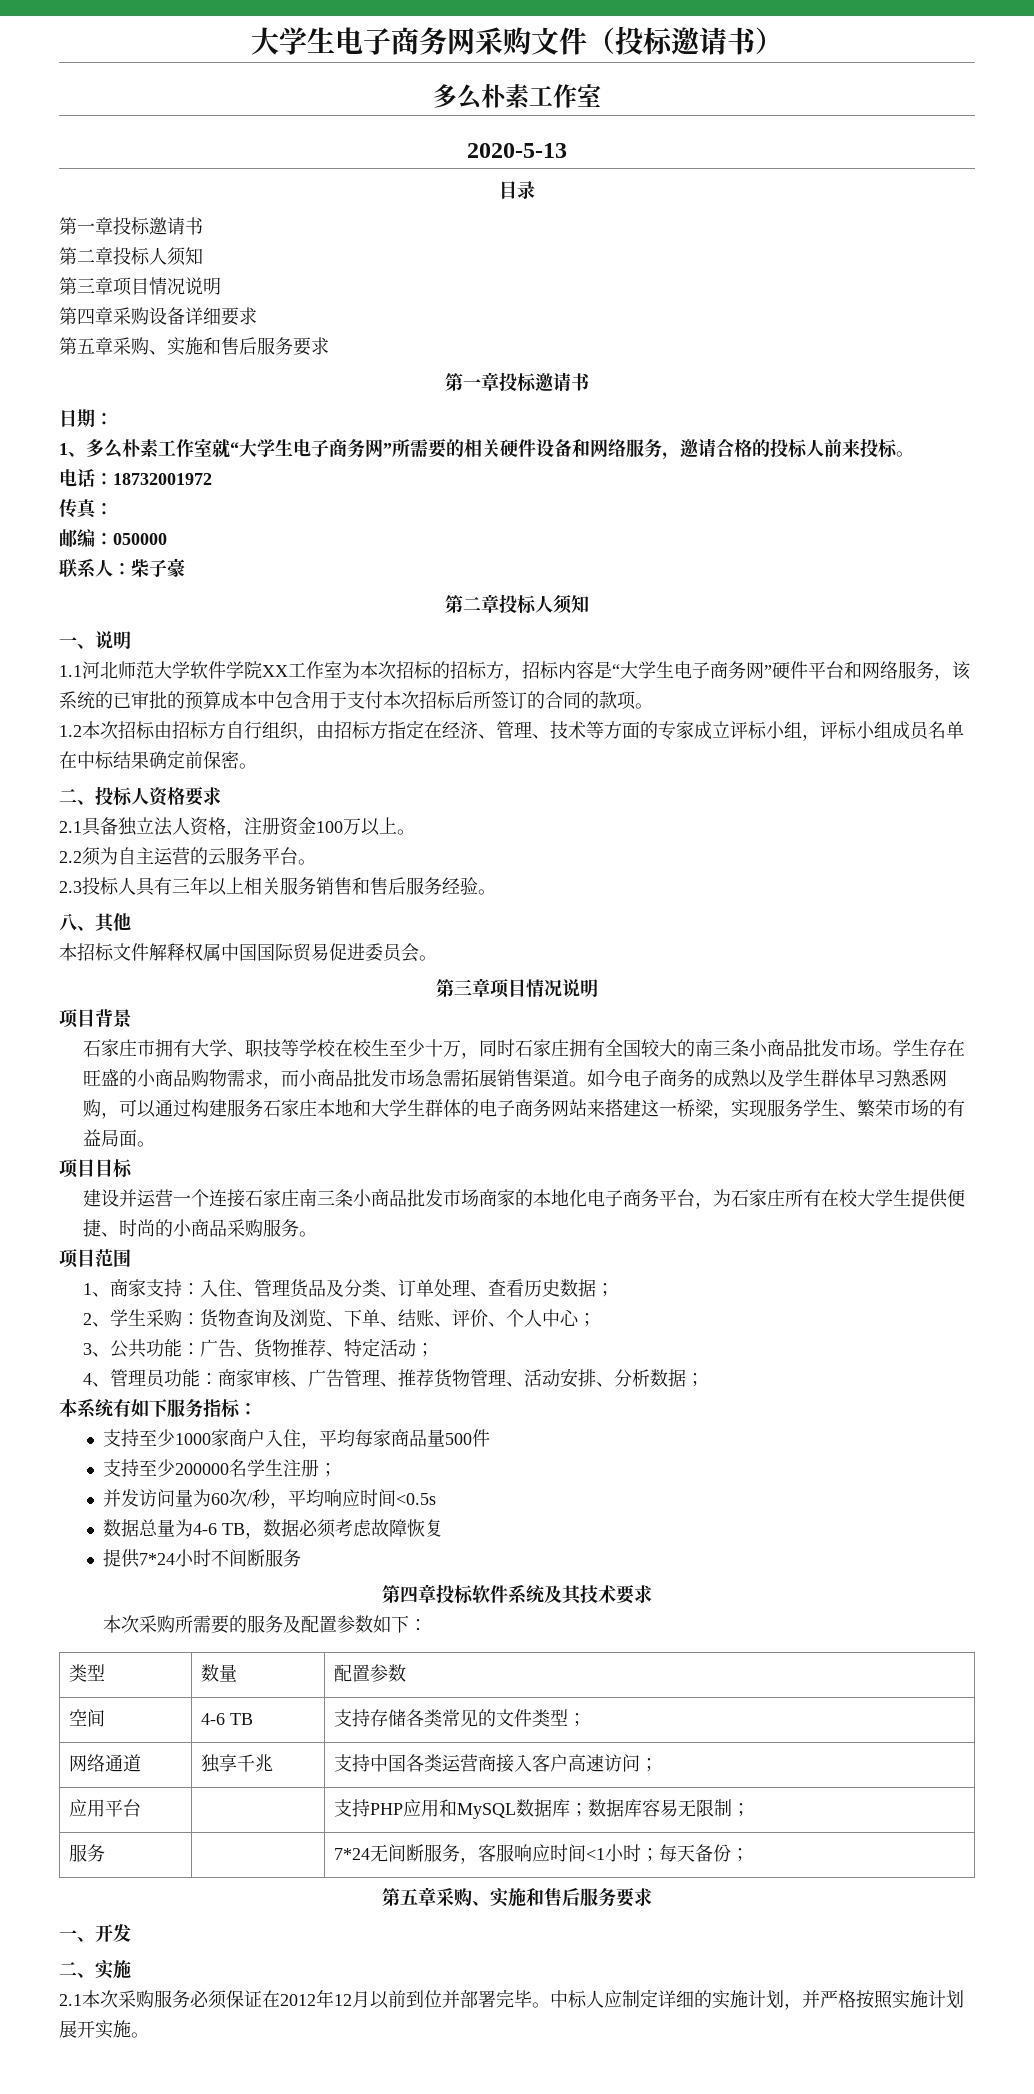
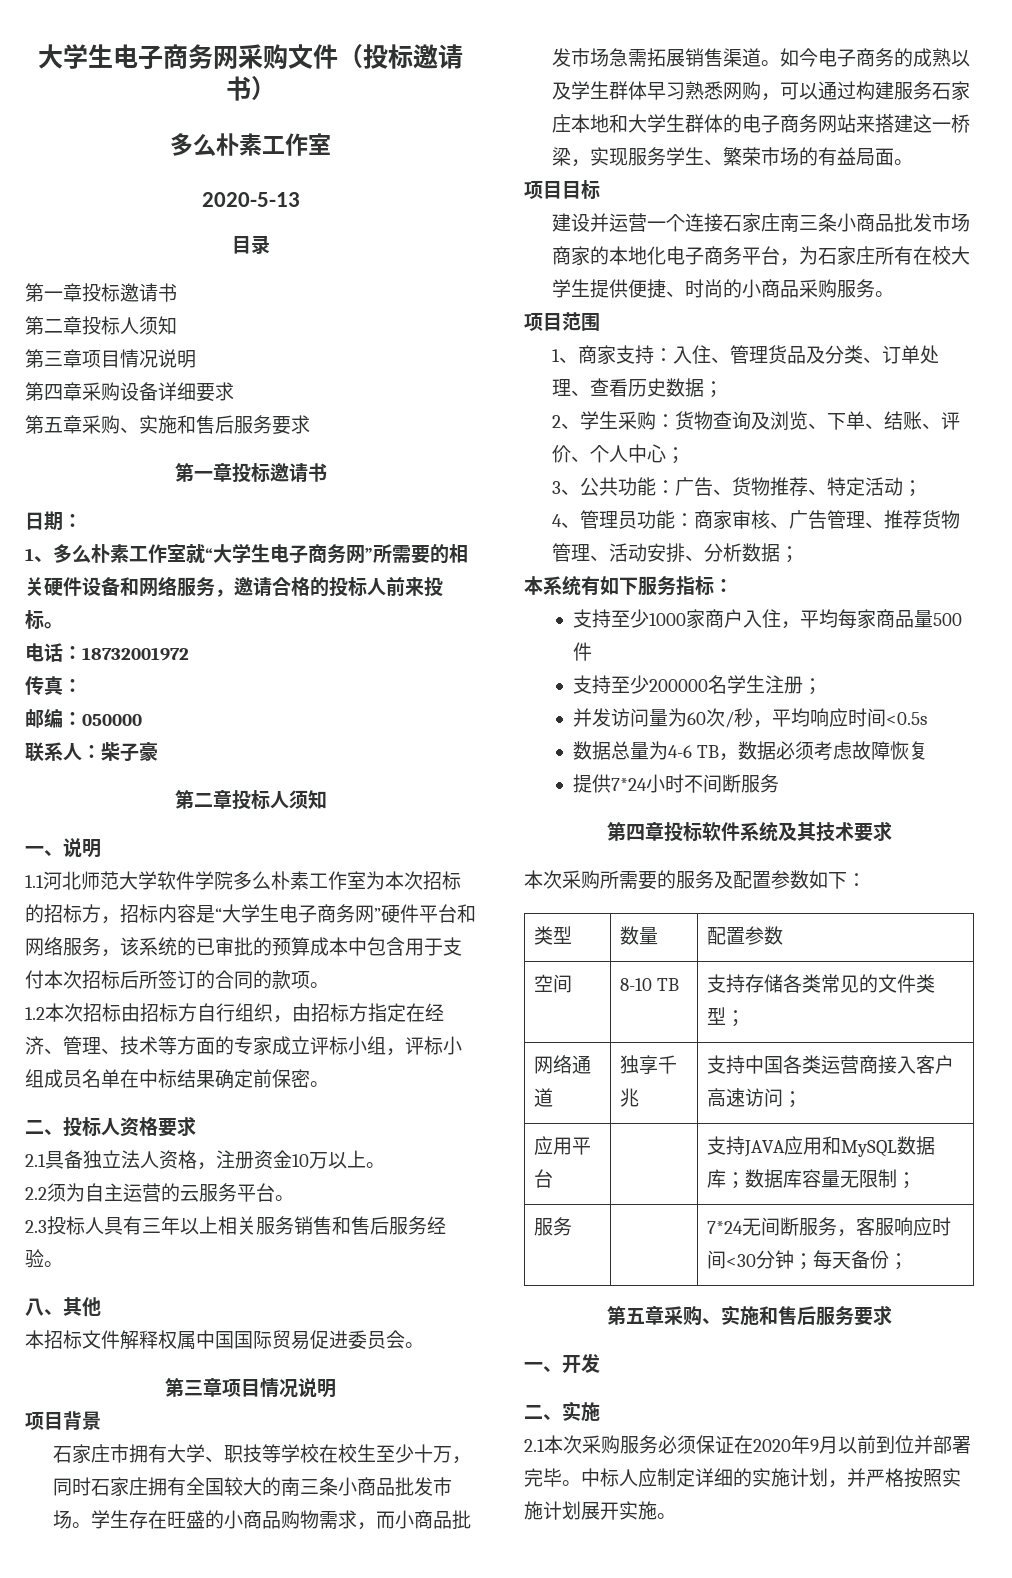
[262,665,288,677] XX -> [233,871,309,890] 多么朴素
[316,821,343,833] 100 -> [292,1154,309,1167] 10
[201,1713,226,1725] 4-6 -> [620,978,653,991] 8-10
[370,1803,404,1815] PHP -> [744,1140,786,1157] JAVA
[660,1799,679,1817] 易 -> [821,1170,841,1188] 量
[586,1844,642,1862] <1小时 -> [726,1250,795,1269] <30分钟
[280,1989,352,2008] 2012年12 -> [753,1435,819,1454] 2020年9

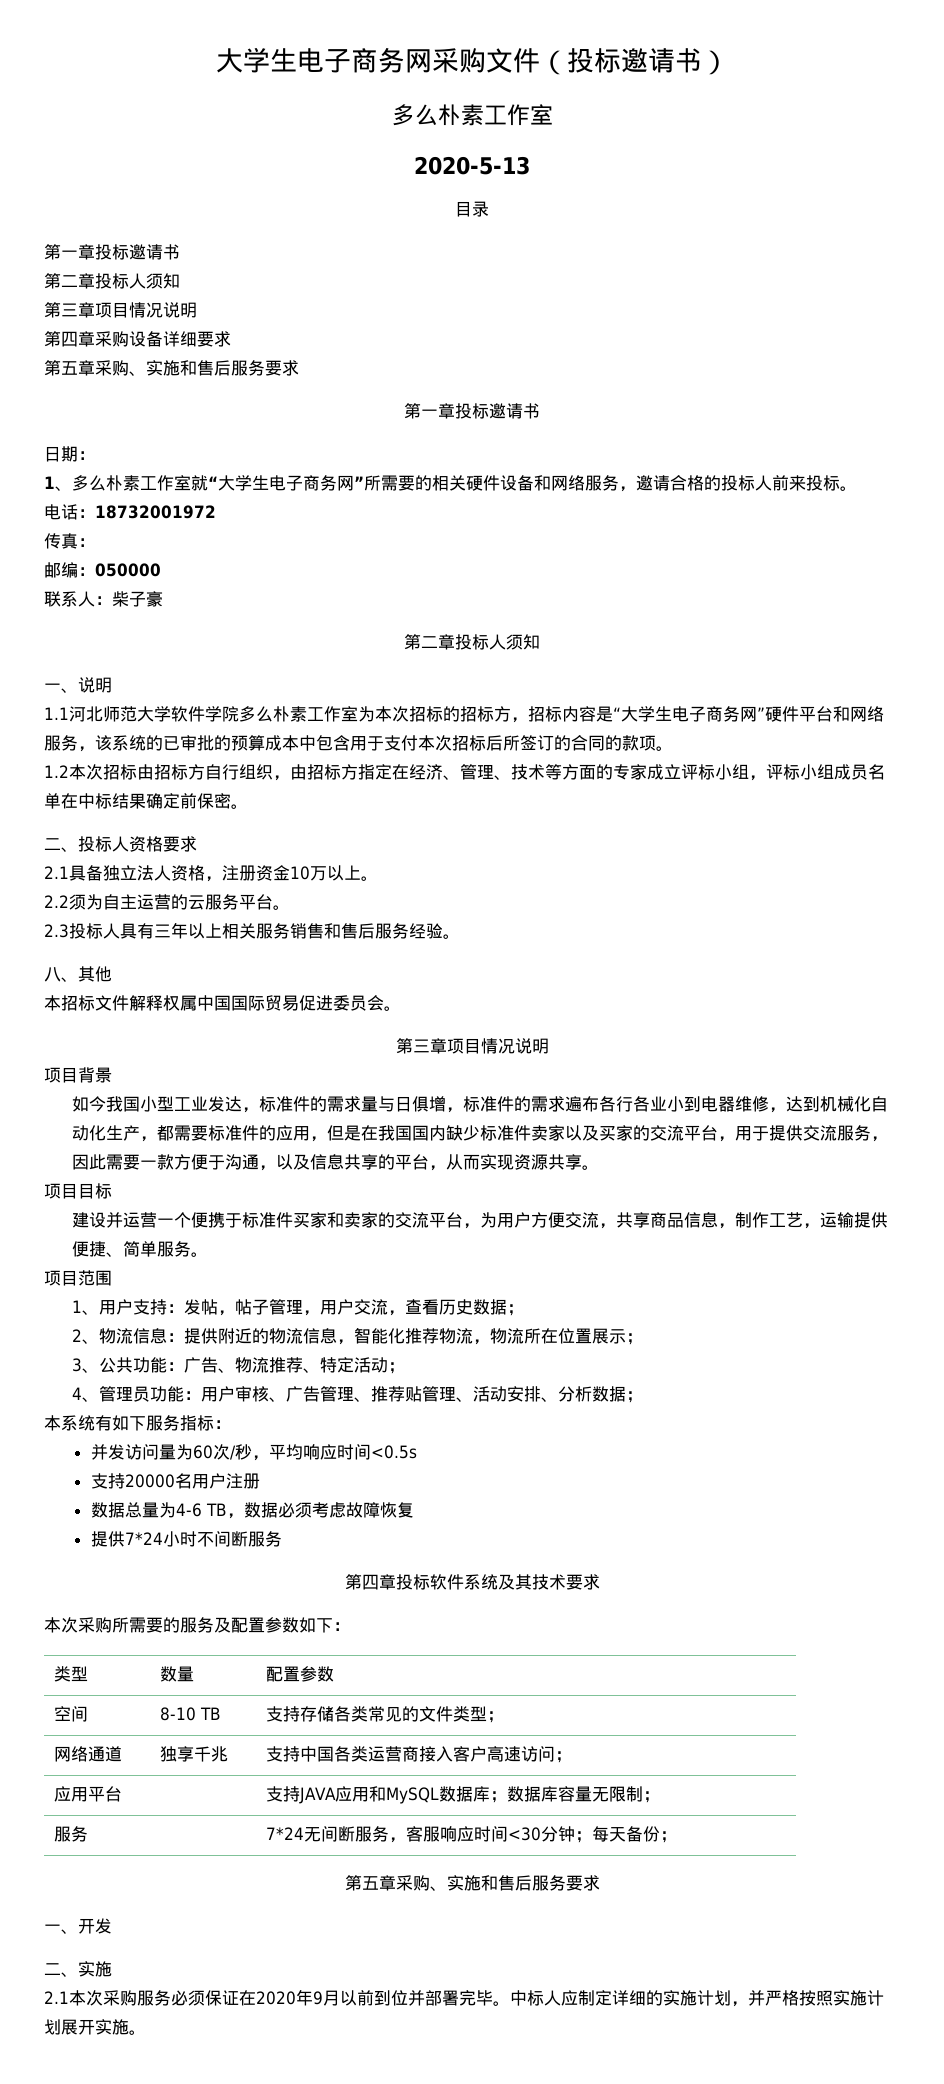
[53,1444,472,1464] [53,1477,453,1497] [53,1510,472,1530] [552,48,971,67] [552,81,971,101] [552,114,971,133] [552,147,895,167] 石家庄市拥有大学、职技等学校在校生至少十万，同时石家庄拥有全国较大的南三条小商品批发市场。学生存在旺盛的小商品购物需求，而小商品批发市场急需拓展销售渠道。如今电子商务的成熟以及学生群体早习熟悉网购，可以通过构建服务石家庄本地和大学生群体的电子商务网站来搭建这一桥梁，实现服务学生、繁荣市场的有益局面 -> [72,1096,889,1113] [72,1125,889,1142] [72,1154,583,1171] 如今我国小型工业发达，标准件的需求量与日俱增，标准件的需求遍布各行各业小到电器维修，达到机械化自动化生产，都需要标准件的应用，但是在我国国内缺少标准件卖家以及买家的交流平台，用于提供交流服务，因此需要一款方便于沟通，以及信息共享的平台，从而实现资源共享
[685,213,971,233] [552,246,971,266] [552,279,838,299] 连接石家庄南三条小商品批发市场商家的本地化电子商务平台，为石家庄所有在校大学生提供便捷、时尚的小商品采购 -> [191,1212,889,1229] [72,1241,158,1257] 便携于标准件买家和卖家的交流平台，为用户方便交流，共享商品信息，制作工艺，运输提供便捷、简单
[578,345,940,365] [552,379,591,396] 商家支持：入住、管理货品及分类、订单处理、 -> [99,1299,406,1316] 用户支持：发帖，帖子管理，用户交流，
[580,411,961,430] [552,444,667,463] 学生采购：货物查询及浏览、下单、结账、评价、个人中心 -> [99,1327,627,1345] 物流信息：提供附近的物流信息，智能化推荐物流，物流所在位置展示
[732,477,771,496] 货物 -> [235,1357,270,1373] 物流
[694,510,733,530] 商家 -> [201,1386,236,1402] 用户
[922,510,961,529] 货物 -> [405,1386,423,1402] 贴
[572,609,962,629] [572,642,592,661] [572,675,822,695] // 支持至少1000家商户入住，平均每家商品量500件 // 支持至少200000名学生注册； -> (231, 1424) none
(927, 718) none -> [90,1473,260,1489] // 支持20000名用户注册

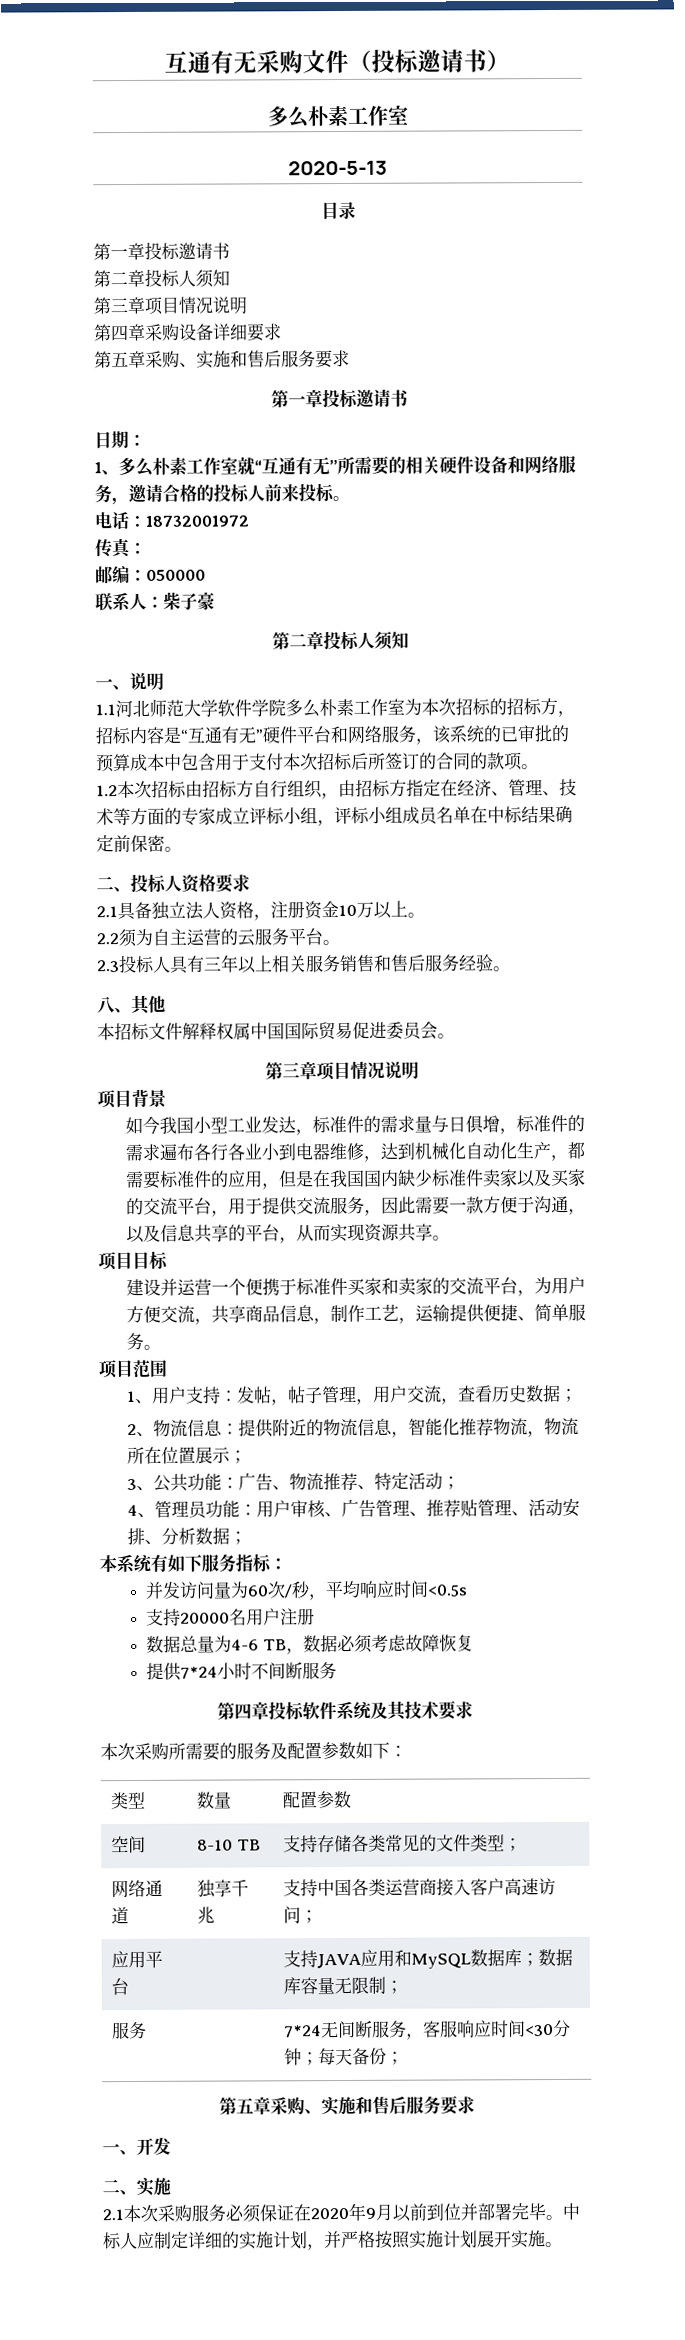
[215,47,432,73] 大学生电子商务网 -> [164,50,257,74] 互通有无
[218,475,354,491] 大学生电子商务网 -> [261,457,330,476] 互通有无
[621,706,757,722] 大学生电子商务网 -> [187,726,256,744] 互通有无

